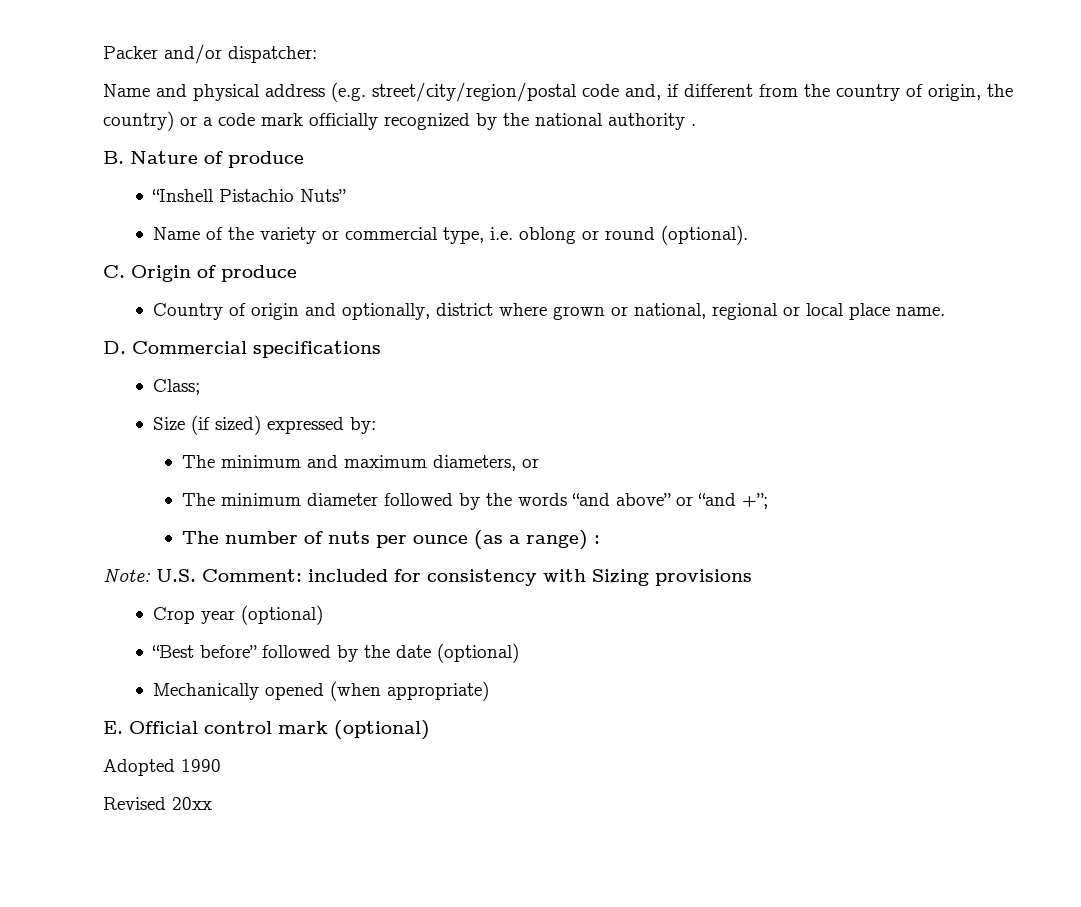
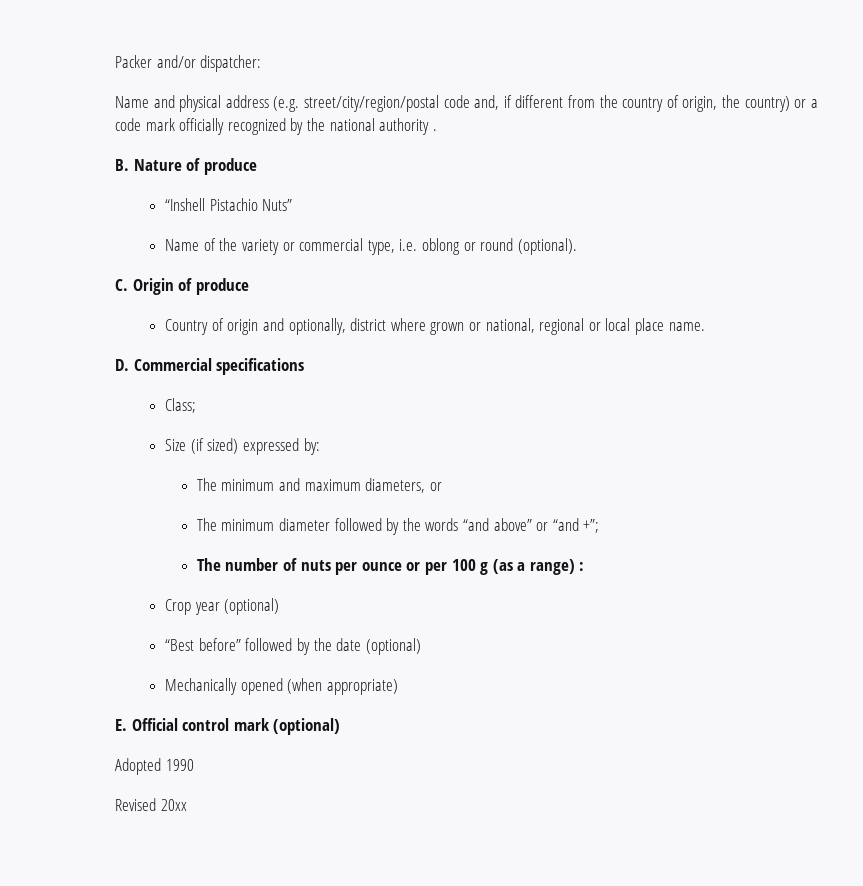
(468, 539) none -> [406,559,489,575] or per 100 g
[102,568,752,586] // Note: U.S. Comment: included for consistency with Sizing provisions -> (585, 566) none

